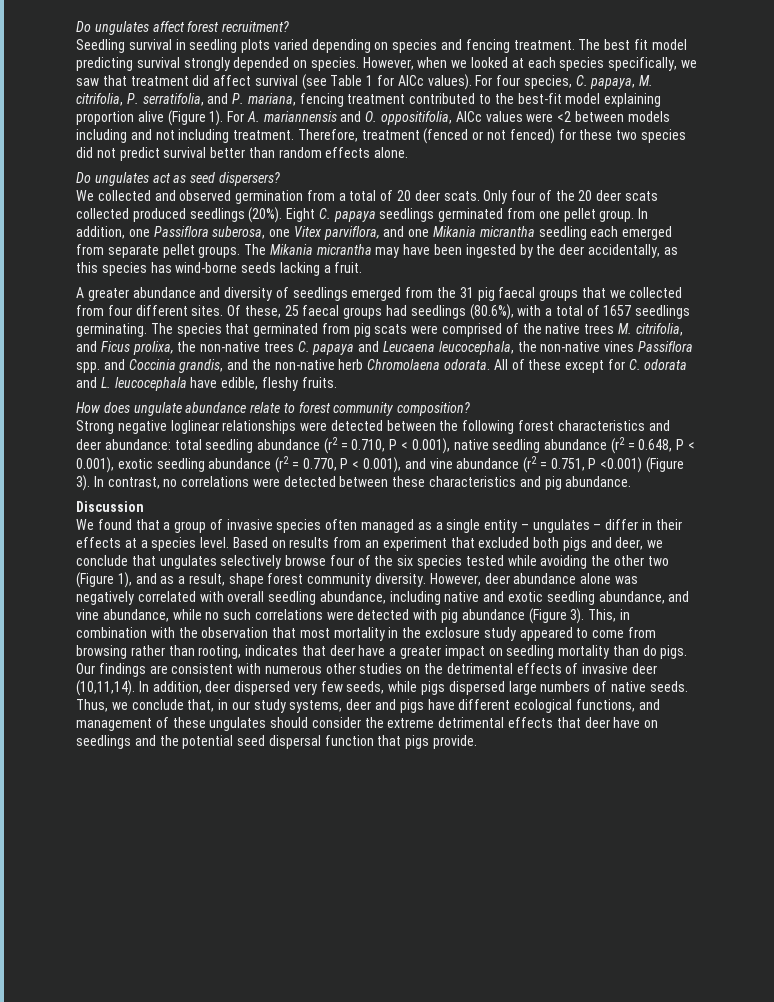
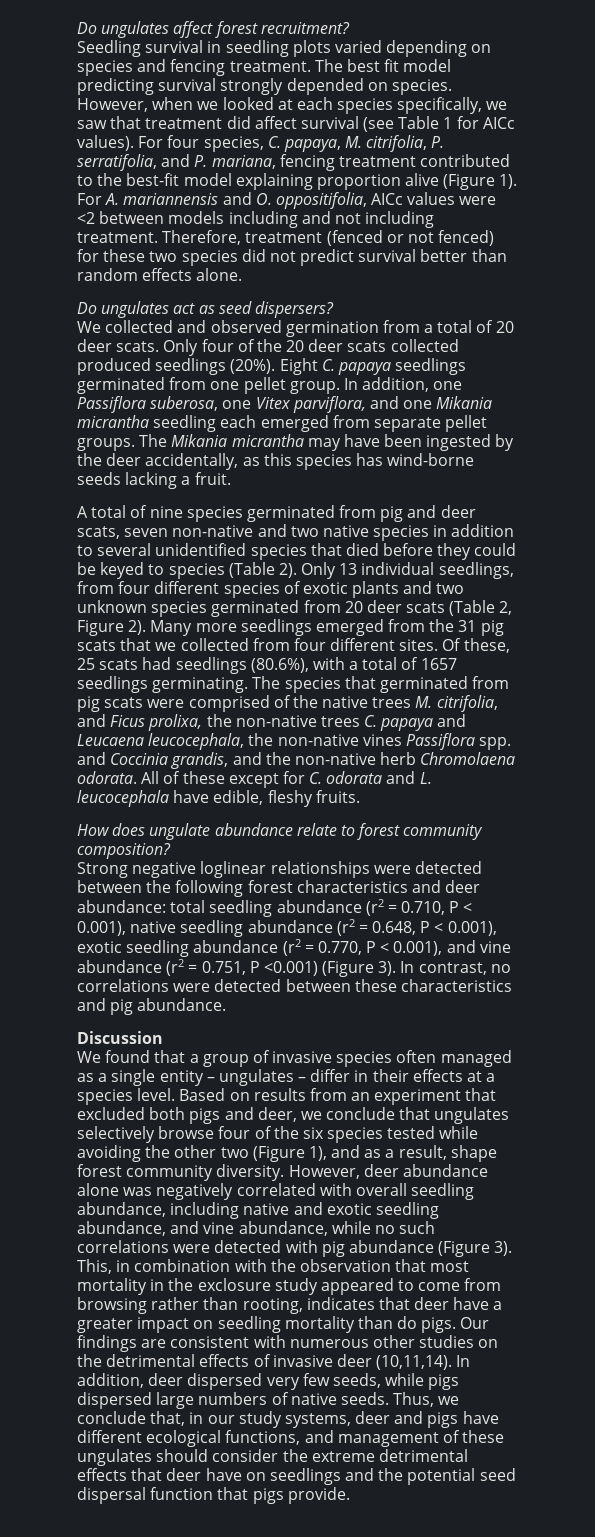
[87,287,289,301] greater abundance and diversity of -> [91,505,476,522] [77,524,515,541] [77,543,517,560] [77,562,514,579] [77,581,465,598] [77,600,513,617] [77,620,237,636] total of nine species germinated from pig and deer scats, seven non-native and two native species in addition to several unidentified species that died before they could be keyed to species (Table 2). Only 13 individual seedlings, from four different species of exotic plants and two unknown species germinated from 20 deer scats (Table 2, Figure 2). Many more
[498,287,579,301] faecal groups -> [77,640,116,651] scats
[302,305,383,319] faecal groups -> [99,659,139,670] scats

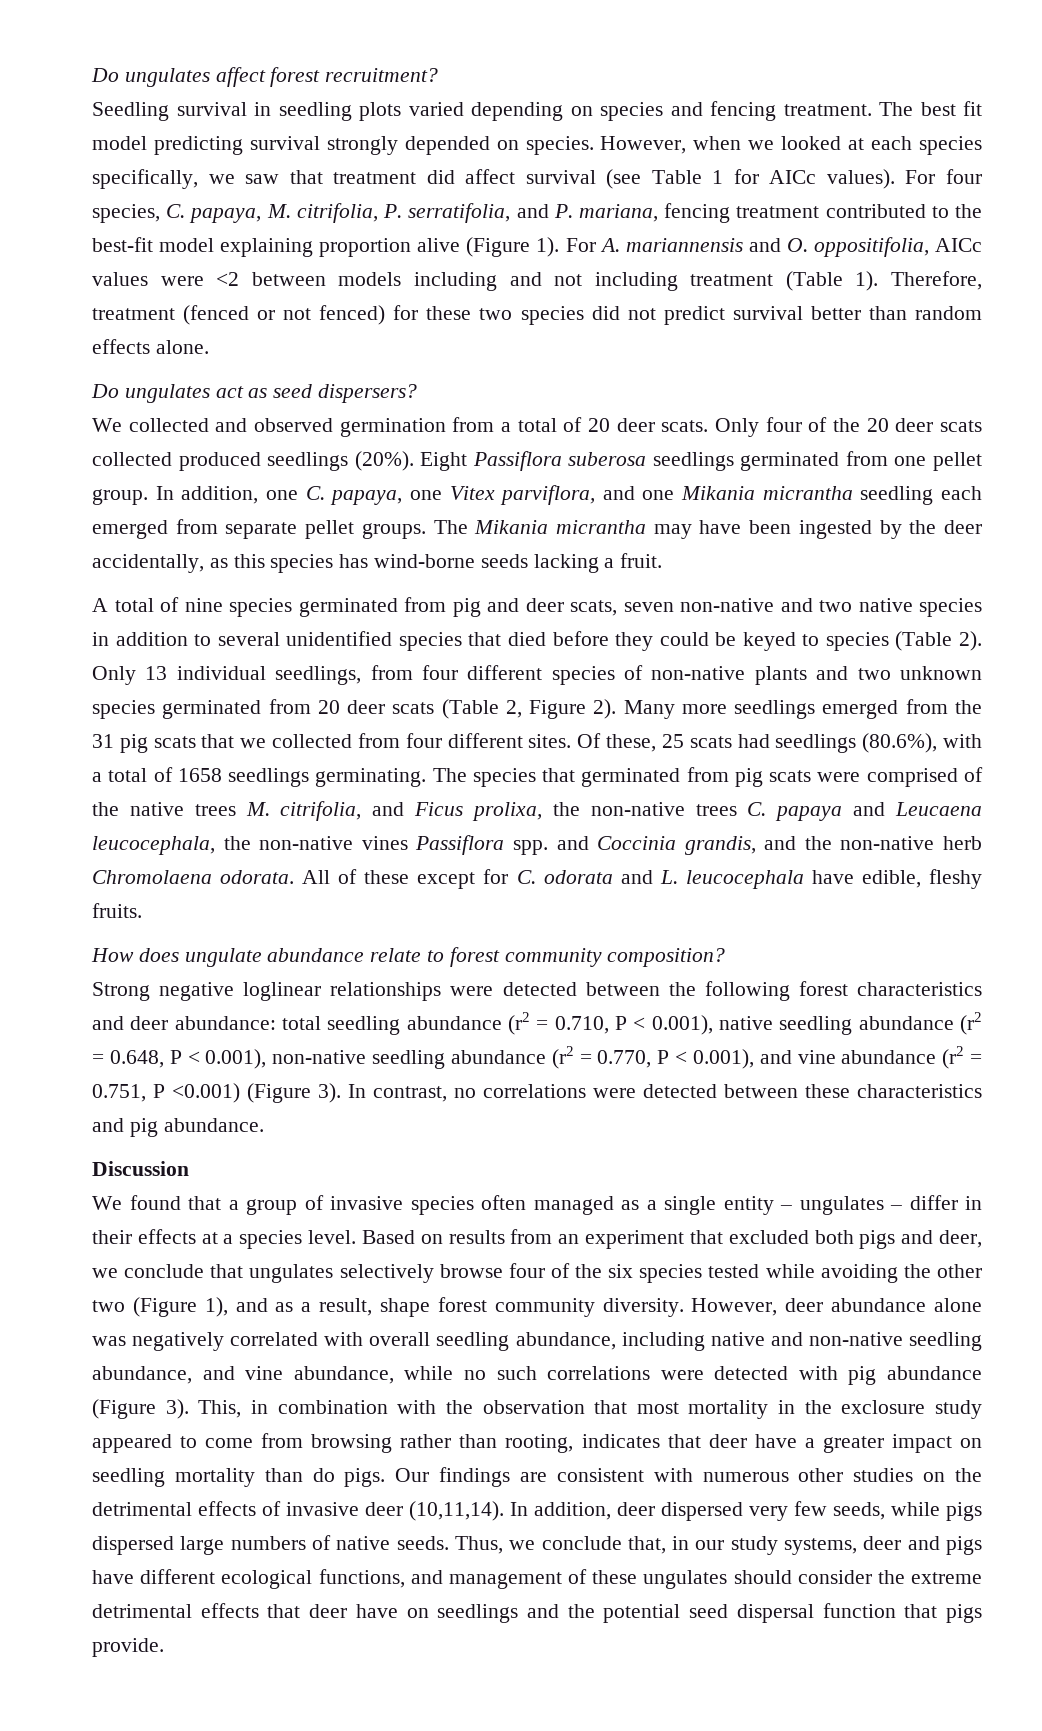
[77,232,158,243] treatment. -> [690,271,879,291] treatment (Table 1).
[321,359,391,375] C. papaya -> [472,451,647,471] Passiflora suberosa
[77,396,219,413] Passiflora suberosa, -> [305,486,403,505] C. papaya,
[302,582,348,594] exotic -> [651,666,746,680] non-native
[420,658,457,670] 1657 -> [177,768,222,782] 1658
[77,941,122,953] exotic -> [272,1050,367,1064] non-native
[326,1203,372,1215] exotic -> [808,1332,903,1346] non-native

